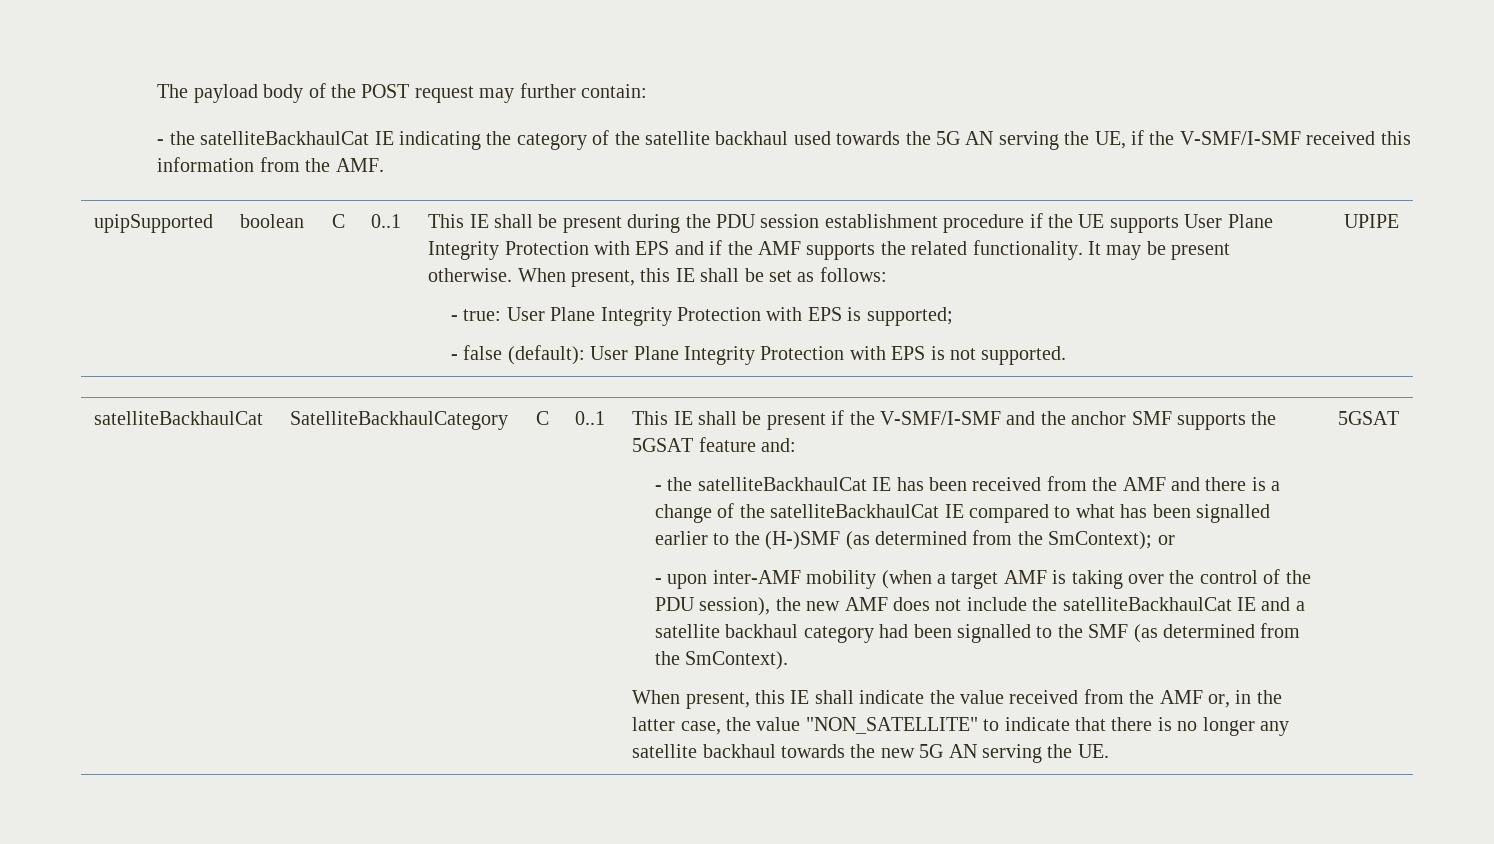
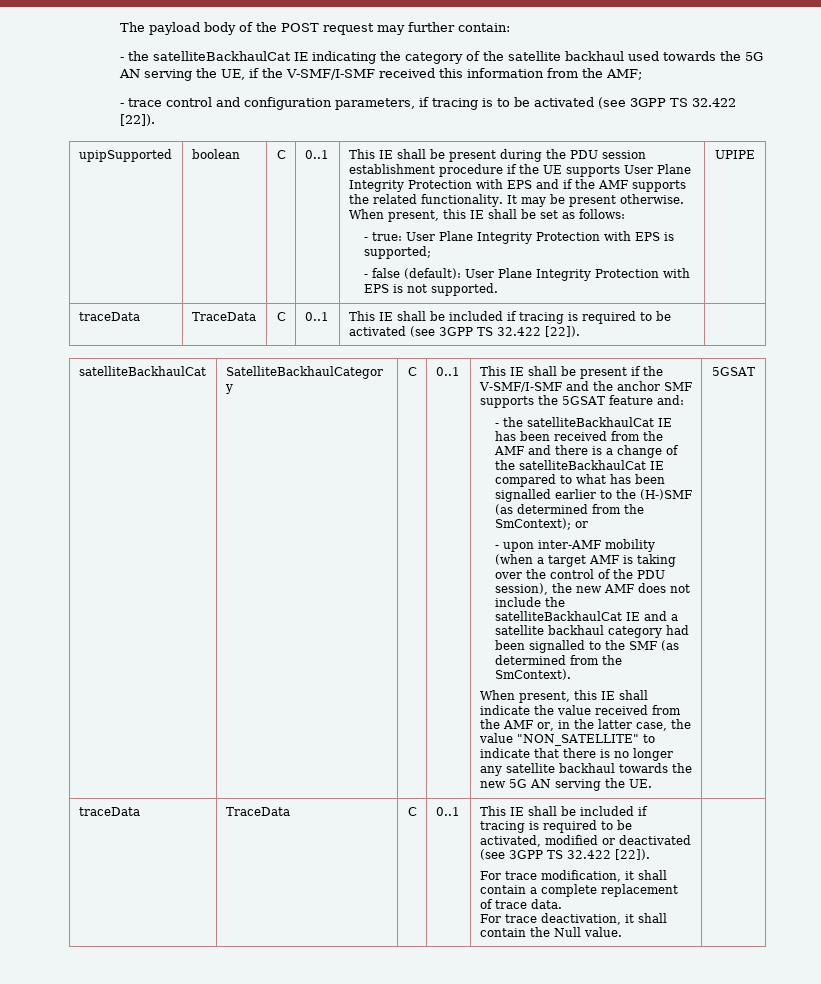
[335,158,384,172] AMF. -> [606,69,643,80] [120,97,737,110] [120,114,156,126] AMF; // - trace control and configuration parameters, if tracing is to be activated (see 3GPP TS 32.422 [22]).
(1399, 221) none -> [78,312,140,321] [191,312,256,321] [276,312,286,321] [304,312,329,321] [348,311,671,324] [348,326,580,337] // traceData | TraceData | C | 0..1 | This IE shall be included if tracing is required to be activated (see 3GPP TS 32.422 [22]). |
(1399, 418) none -> [78,807,140,816] [225,807,290,816] [407,807,417,816] [435,807,460,816] [479,806,648,816] [479,820,632,833] [479,835,691,847] [479,849,650,860] [479,870,667,882] [479,884,678,897] [479,899,562,909] [479,913,667,925] [479,927,622,937] // traceData | TraceData | C | 0..1 | This IE shall be included if tracing is required to be activated, modified or deactivated (see 3GPP TS 32.422 [22]). // For trace modification, it shall contain a complete replacement of trace data. // For trace deactivation, it shall contain the Null value. |

